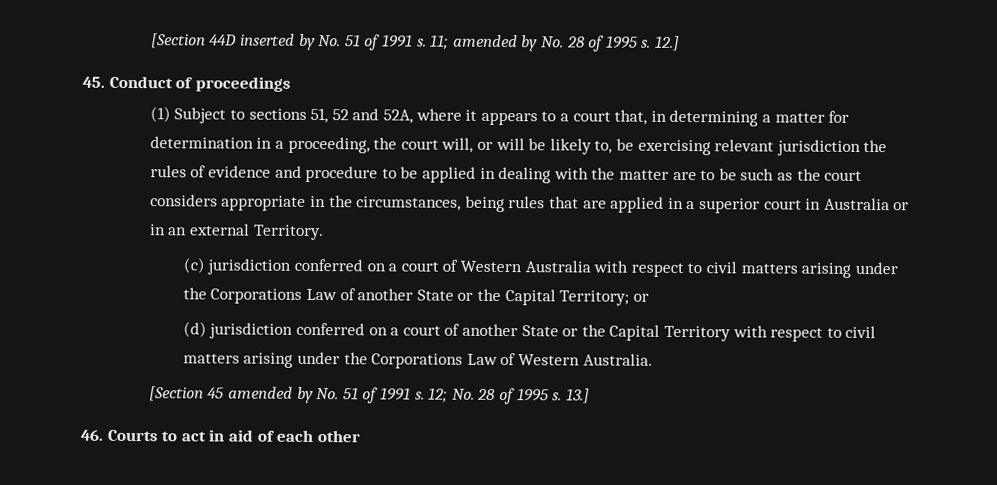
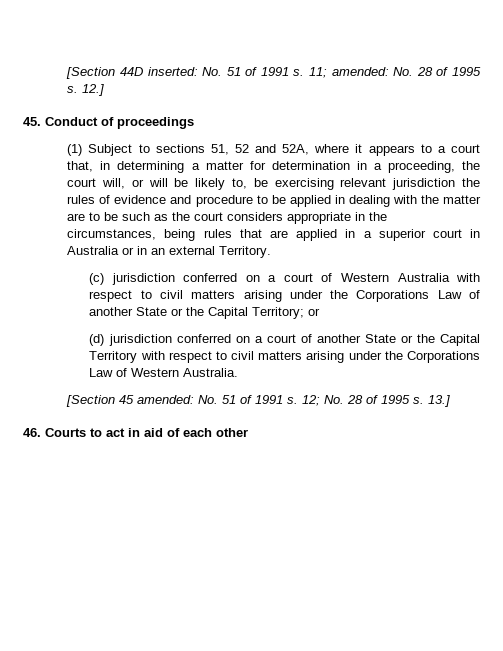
[240,33,316,51] inserted by -> [147,67,198,76] inserted:
[452,34,539,52] amended by -> [331,67,389,76] amended:
[228,386,314,403] amended by -> [137,395,195,404] amended:

